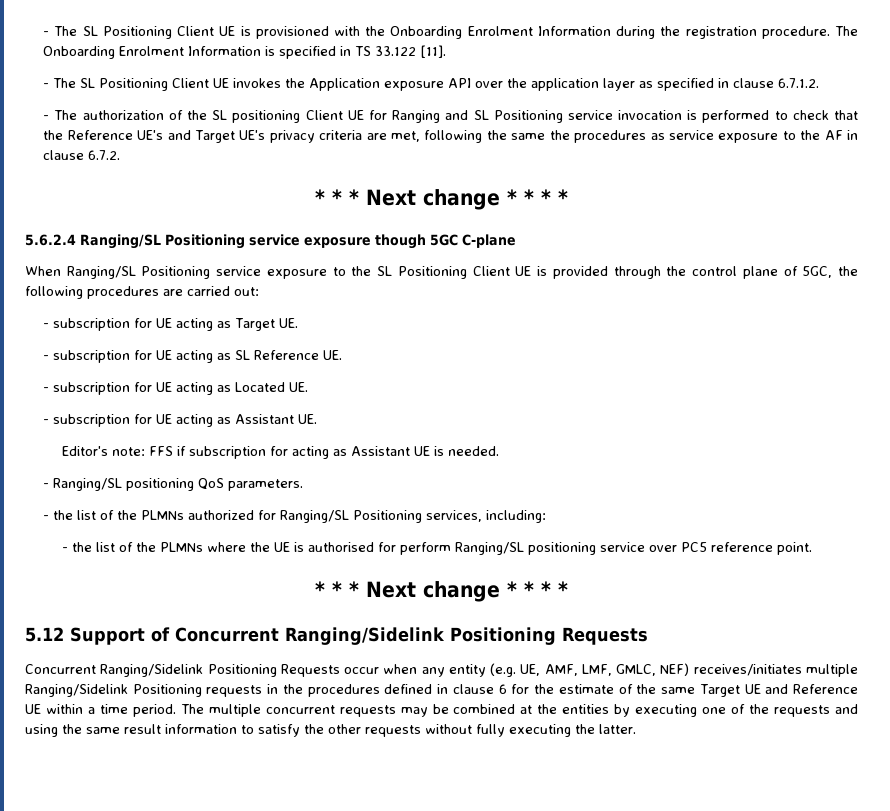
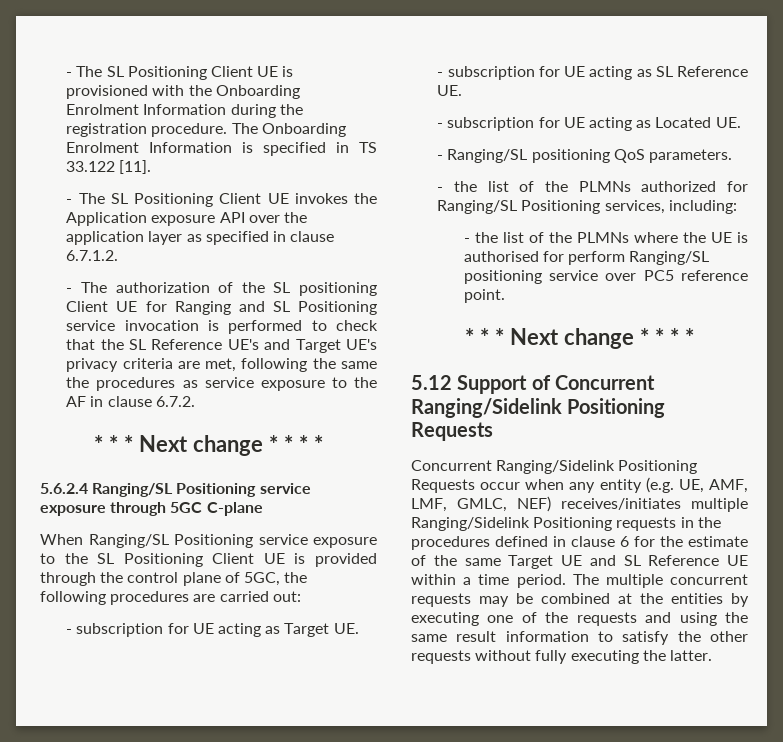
(64, 135) none -> [129,339,147,350] SL
[375,234,426,249] though -> [110,502,167,516] through
[43,414,318,427] [61,446,499,459] // - subscription for UE acting as Assistant UE. // Editor's note: FFS if subscription for acting as Assistant UE is needed. -> (741, 122) none
(789, 689) none -> [623,555,641,566] SL

